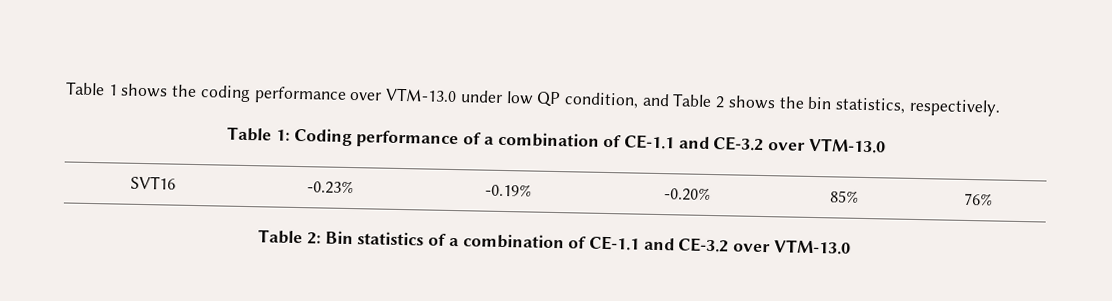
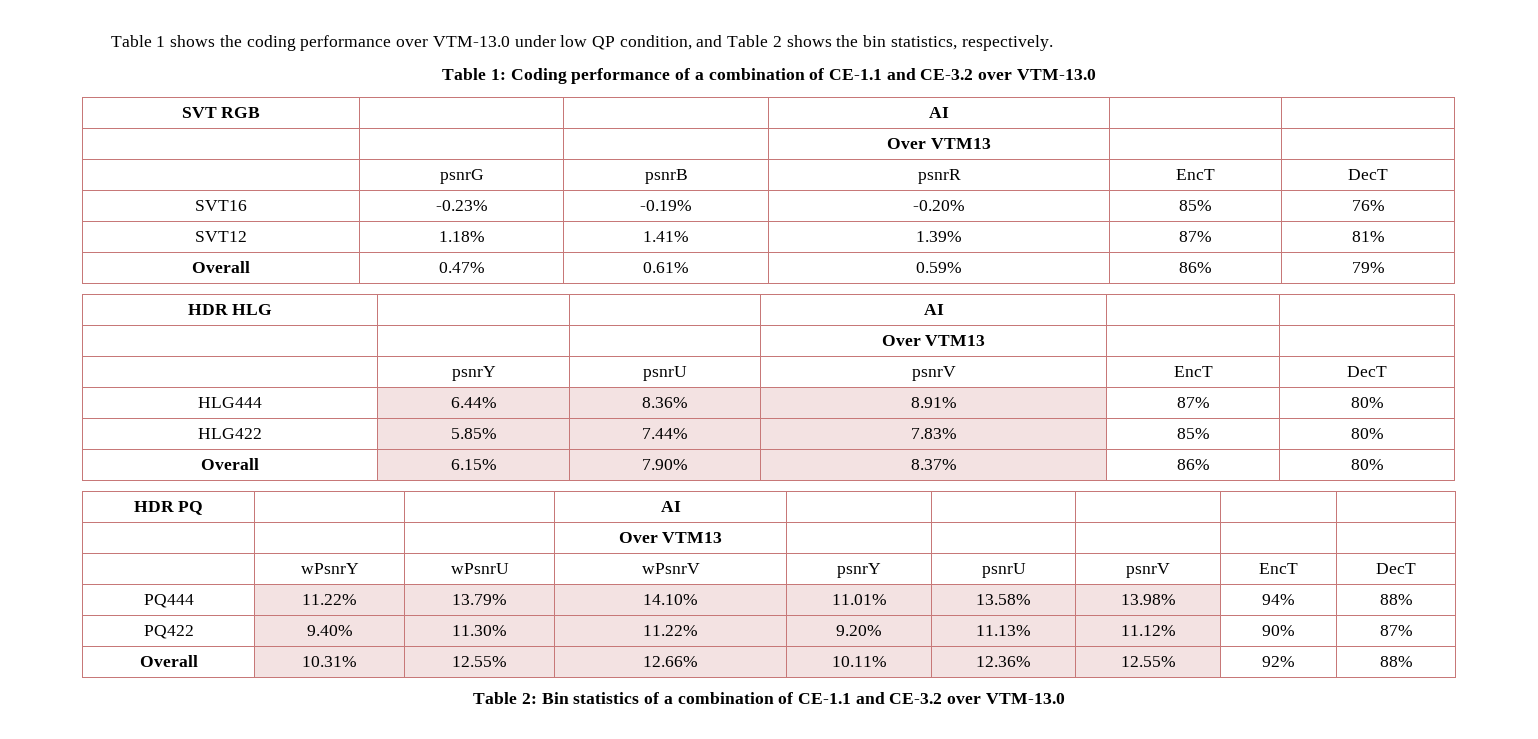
(886, 145) none -> [181,107,261,118] [929,107,949,118] [887,138,991,149] [439,169,484,184] [644,169,688,184] [917,169,961,184] [1176,169,1215,180] [1348,169,1388,180] // SVT RGB | | | AI | | // | | | Over VTM13 | | // | psnrG | psnrB | psnrR | EncT | DecT
(993, 199) none -> [195,231,247,242] [438,231,485,242] [643,231,689,242] [916,231,962,242] [1179,231,1212,242] [1351,231,1385,242] [192,261,250,273] [438,262,485,273] [643,262,689,273] [916,262,962,273] [1179,262,1212,273] [1351,262,1385,273] [187,304,273,315] [923,304,944,315] [881,335,986,346] [451,366,496,381] [643,366,687,381] [911,366,956,381] [1173,366,1213,377] [1347,366,1387,377] [198,397,262,408] [450,397,497,408] [642,397,688,408] [910,397,957,408] [1176,397,1210,408] [1350,397,1384,408] [198,428,262,439] [450,428,497,439] [642,428,688,439] [910,428,957,439] [1176,428,1210,439] [1350,428,1384,439] [201,458,259,470] [450,459,497,470] [642,459,688,470] [910,459,957,470] [1176,459,1210,470] [1350,459,1384,470] [133,501,204,515] [660,501,681,512] [618,532,723,543] [300,563,359,574] [450,563,509,574] [641,563,700,574] [837,563,881,578] [981,563,1026,578] [1126,563,1170,578] [1259,563,1298,574] [1376,563,1416,574] [143,594,194,608] [302,594,357,605] [452,594,507,605] [643,594,698,605] [831,594,887,605] [976,594,1031,605] [1120,594,1176,605] [1262,594,1295,605] [1379,594,1413,605] [143,625,194,639] [306,625,353,636] [452,625,507,636] [643,625,698,636] [836,625,882,636] [976,625,1031,636] [1120,625,1176,636] [1262,625,1295,636] [1379,625,1413,636] [139,655,198,667] [302,656,357,667] [452,656,507,667] [643,656,698,667] [831,656,887,667] [976,656,1031,667] [1120,656,1176,667] [1262,656,1295,667] [1379,656,1413,667] // SVT12 | 1.18% | 1.41% | 1.39% | 87% | 81% // Overall | 0.47% | 0.61% | 0.59% | 86% | 79% // HDR HLG | | | AI | | // | | | Over VTM13 | | // | psnrY | psnrU | psnrV | EncT | DecT // HLG444 | 6.44% | 8.36% | 8.91% | 87% | 80% // HLG422 | 5.85% | 7.44% | 7.83% | 85% | 80% // Overall | 6.15% | 7.90% | 8.37% | 86% | 80% // HDR PQ | | | AI | | | | | // | | | Over VTM13 | | | | | // | wPsnrY | wPsnrU | wPsnrV | psnrY | psnrU | psnrV | EncT | DecT // PQ444 | 11.22% | 13.79% | 14.10% | 11.01% | 13.58% | 13.98% | 94% | 88% // PQ422 | 9.40% | 11.30% | 11.22% | 9.20% | 11.13% | 11.12% | 90% | 87% // Overall | 10.31% | 12.55% | 12.66% | 10.11% | 12.36% | 12.55% | 92% | 88%

